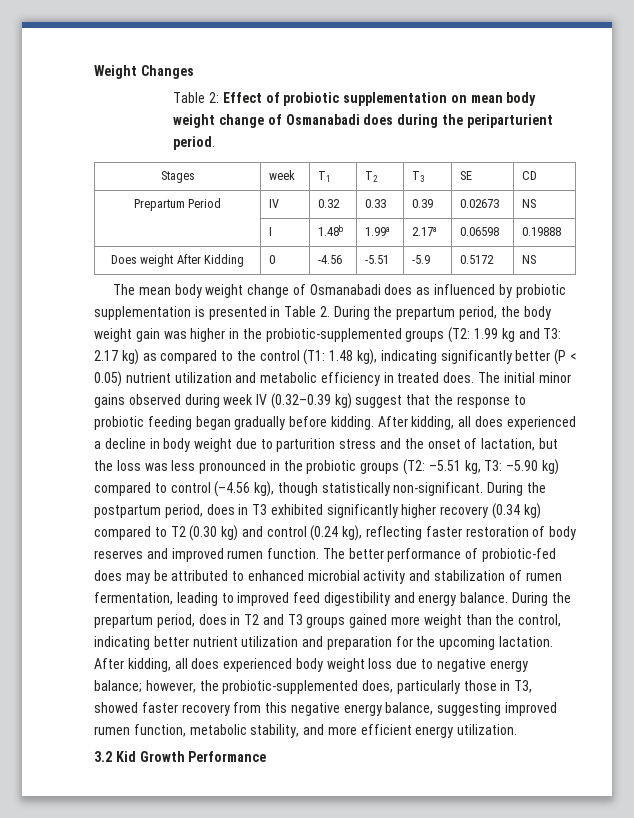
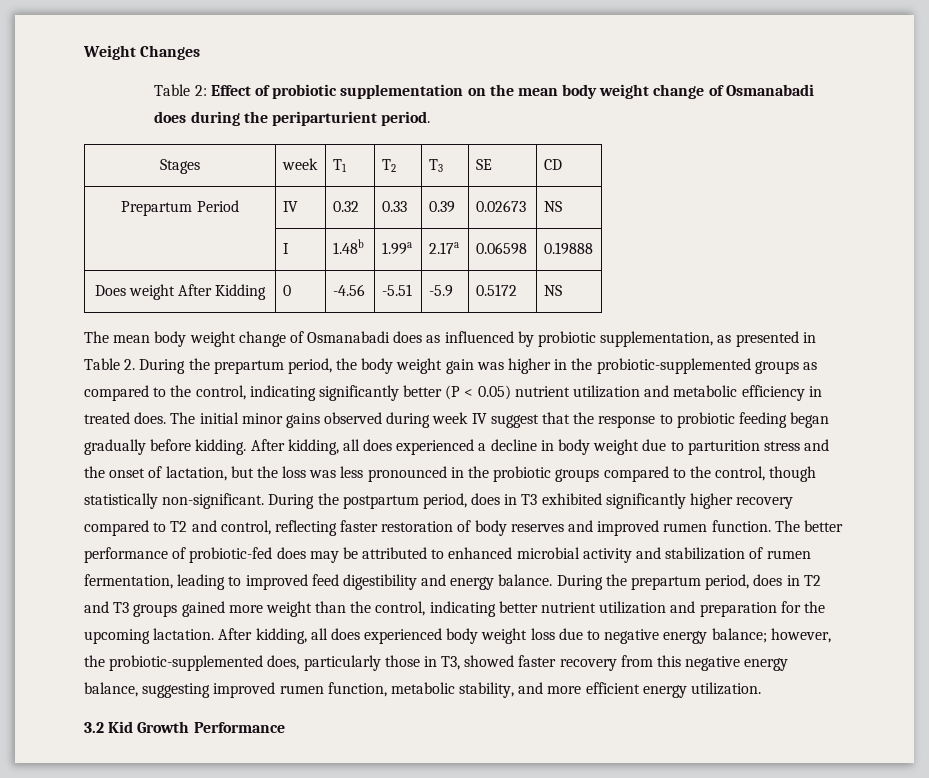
(467, 99) none -> [489,84,514,96] the
[94,306,205,320] supplementation is -> [600,331,732,347] supplementation, as
[448,327,562,343] [94,349,378,365] (T2: 1.99 kg and T3: 2.17 kg) as compared to the control (T1: 1.48 kg), -> [802,362,817,370] [84,385,246,401] as compared to the control,
[270,393,352,409] (0.32–0.39 kg) -> (487, 418) none
[403,459,559,475] [94,481,275,497] (T2: –5.51 kg, T3: –5.90 kg) compared to control (–4.56 kg), -> [603,466,766,482] compared to the control,
[492,503,541,519] (0.34 kg) -> (794, 503) none
[189,525,363,541] (0.30 kg) and control (0.24 kg), -> [191,520,271,535] and control,

